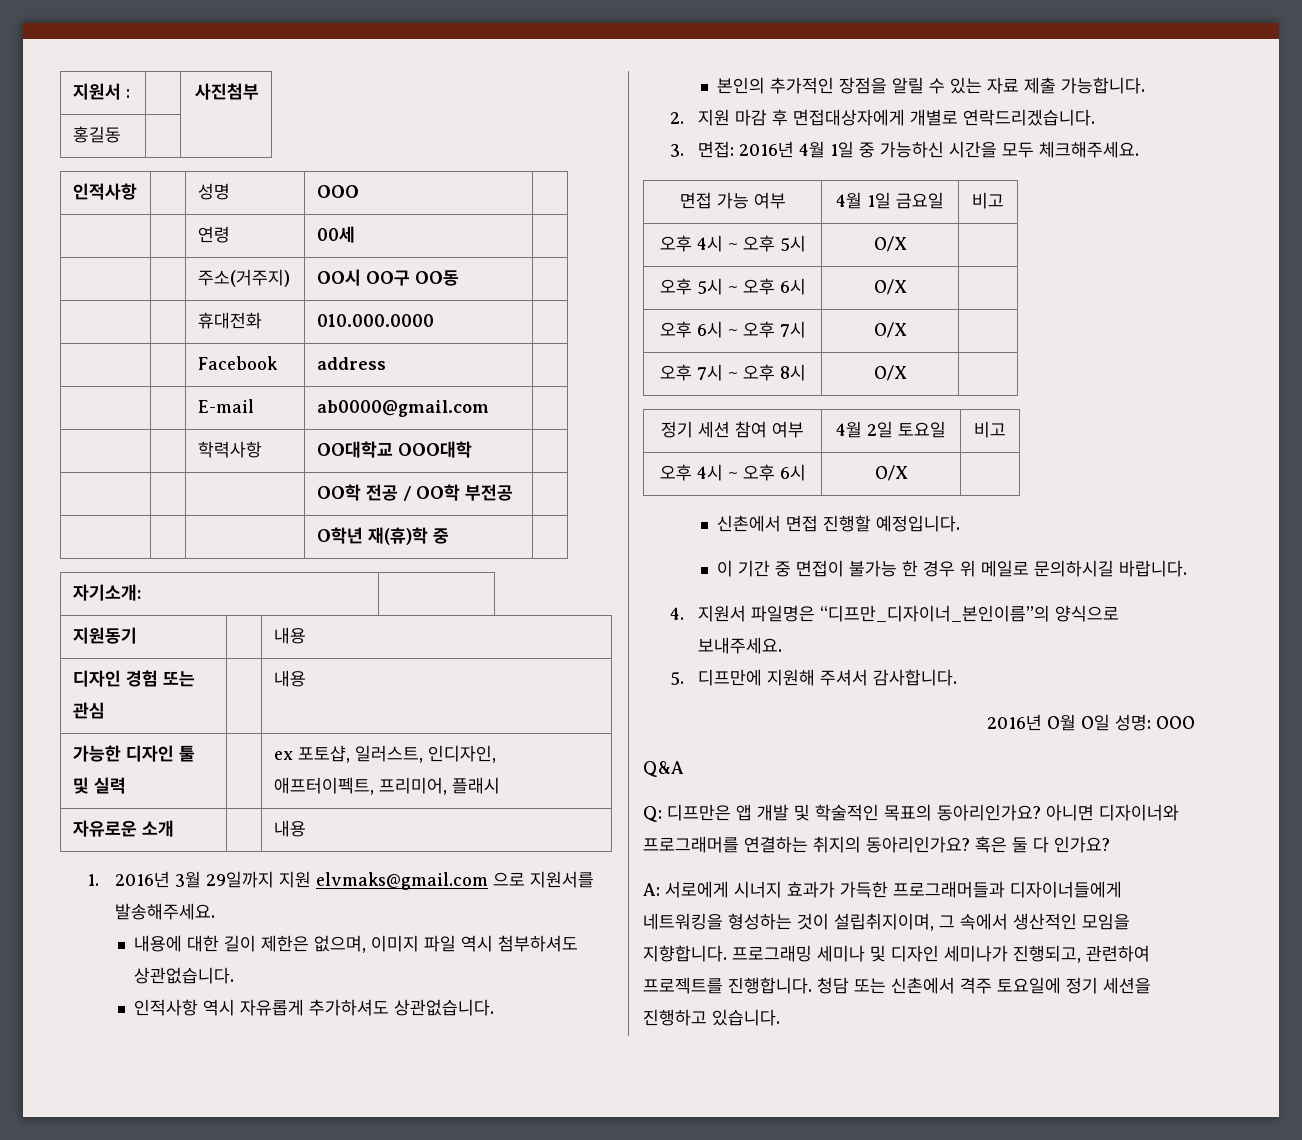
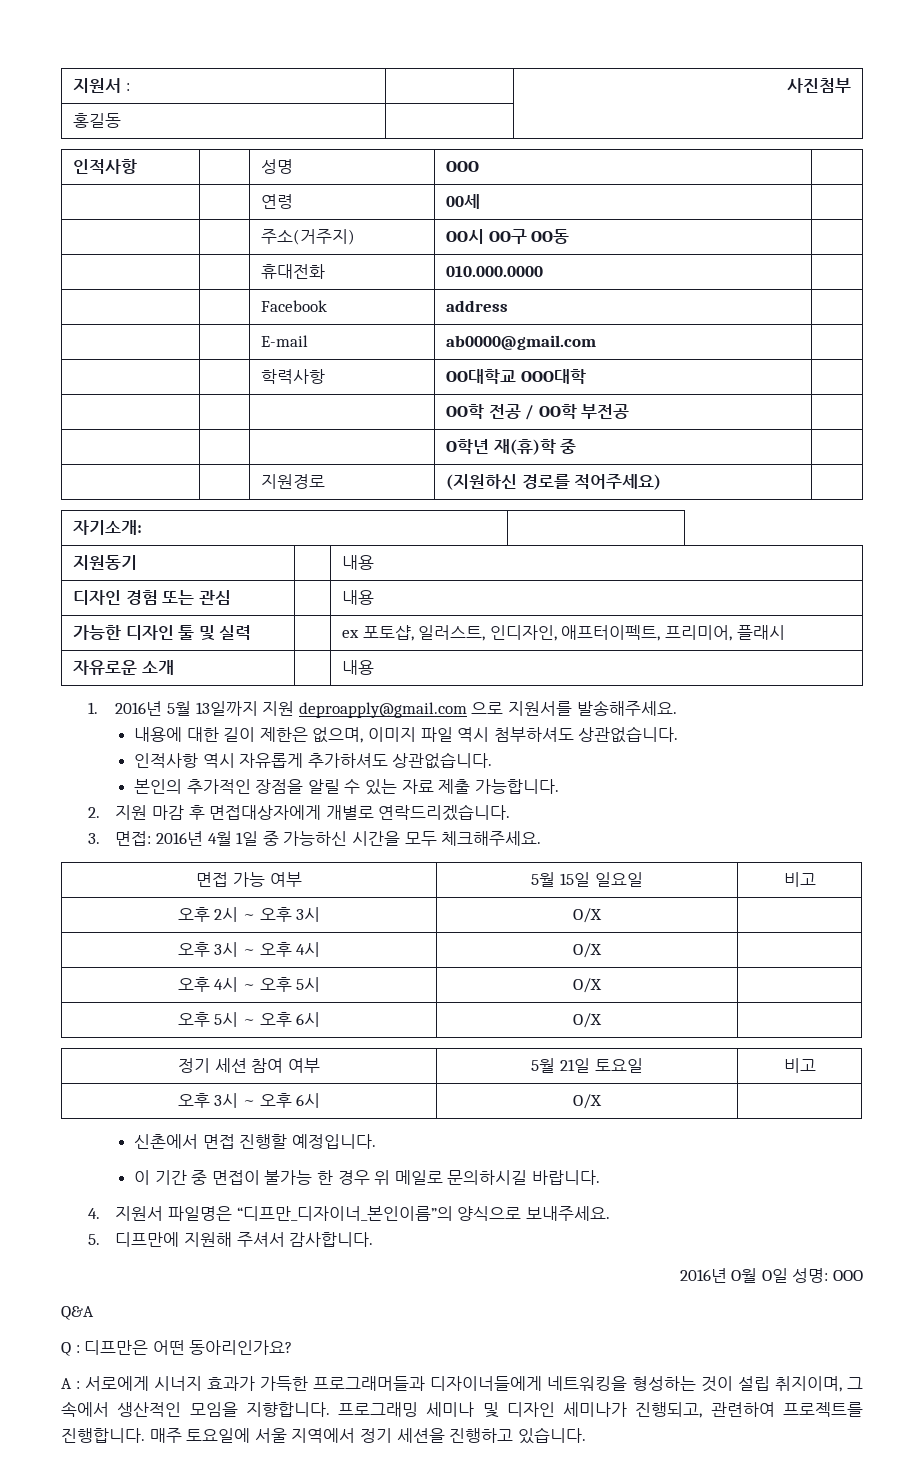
(449, 536) none -> [261,474,326,489] [446,474,662,490] // | | 지원경로 | (지원하신 경로를 적어주세요) |
[174,871,488,890] 3월 29일까지 지원 elvmaks@gmail.com -> [167,701,467,718] 5월 13일까지 지원 deproapply@gmail.com
[836,192,944,209] [972,192,1004,209] 4월 1일 금요일 | 비고 -> [531,872,643,887] [783,872,816,887] [177,907,321,922] [573,908,602,923] [177,942,321,957] [573,943,602,958] 5월 15일 일요일 | 비고 // 오후 2시 ~ 오후 3시 | O/X | // 오후 3시 ~ 오후 4시 | O/X |
[659,321,806,338] [873,322,907,338] [659,364,806,381] [873,365,907,381] // 오후 6시 ~ 오후 7시 | O/X | // 오후 7시 ~ 오후 8시 | O/X | -> (602, 1020) none
[836,421,893,438] 4월 2일 -> [531,1058,590,1073] 5월 21일
[696,464,723,481] 4시 -> [214,1093,239,1108] 3시
[643,804,1179,822] [643,836,1110,853] [643,883,660,896] Q: 디프만은 앱 개발 및 학술적인 목표의 동아리인가요? 아니면 디자이너와 프로그래머를 연결하는 취지의 동아리인가요? 혹은 둘 다 인가요? // A: -> [61,1340,293,1356] [61,1378,80,1389] Q : 디프만은 어떤 동아리인가요? // A :
[834,913,934,931] 설립취지이며, -> [738,1376,842,1392] 설립 취지이며,
[817,977,1061,994] 청담 또는 신촌에서 격주 토요일에 -> [149,1428,356,1443] 매주 토요일에 서울 지역에서

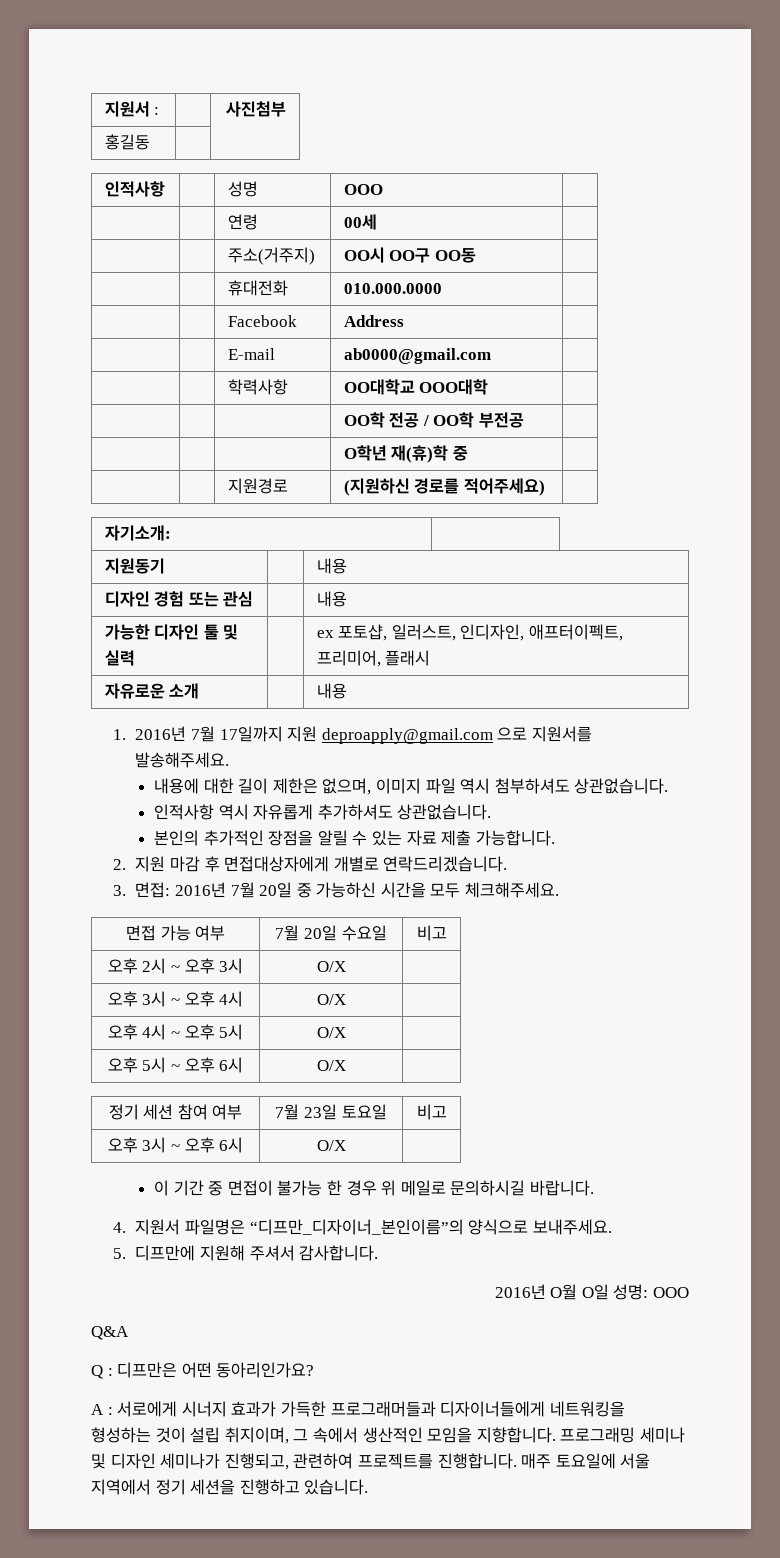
[446,300,509,312] address -> [343,315,404,327] Address
[167,701,258,716] 5월 13일까지 -> [190,726,283,742] 7월 17일까지
[207,831,259,846] 4월 1일 -> [230,882,293,898] 7월 20일
[531,872,643,887] 5월 15일 일요일 -> [275,925,387,941] 7월 20일 수요일
[531,1058,590,1073] 5월 21일 -> [275,1104,337,1120] 7월 23일
[134,1134,376,1149] // 신촌에서 면접 진행할 예정입니다. -> (346, 1145) none

